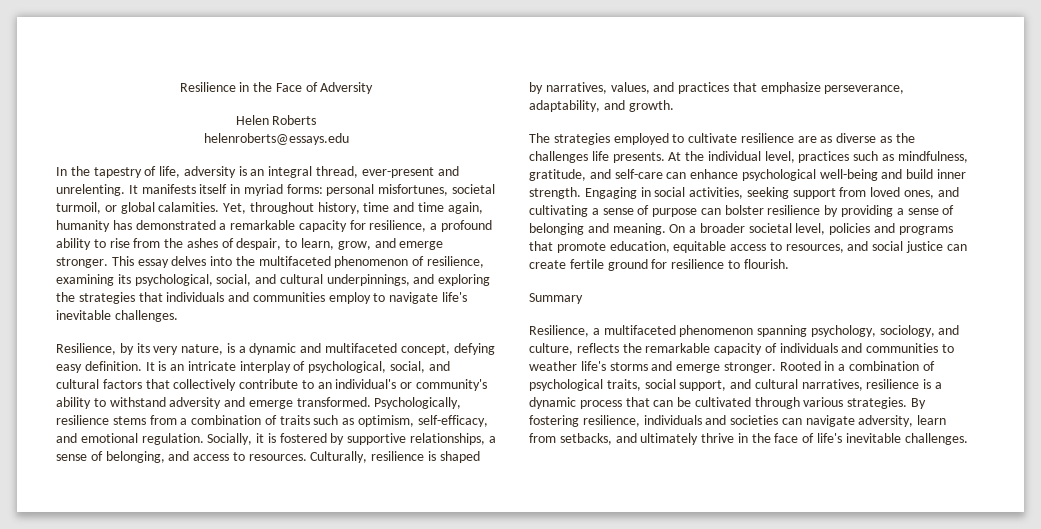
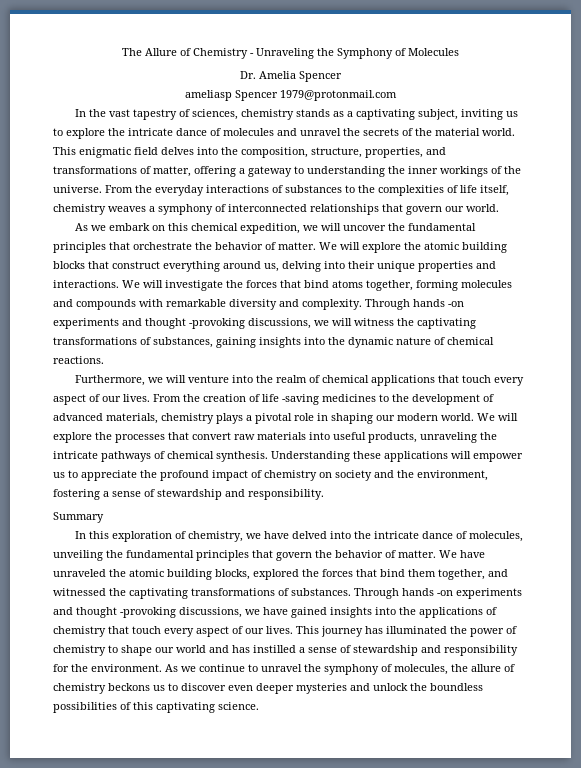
[179,82,374,94] [235,115,317,125] [203,133,349,145] Resilience in the Face of Adversity // Helen Roberts // helenroberts@essays.edu -> [122,48,459,59] [240,71,342,82] [185,90,397,101] The Allure of Chemistry - Unraveling the Symphony of Molecules // Dr. Amelia Spencer // ameliasp Spencer 1979@protonmail.com
(90, 171) none -> [108,109,130,117] vast
[159,166,459,178] [56,184,496,196] [56,202,483,214] [56,220,493,232] [56,238,444,250] [56,256,485,268] [56,274,491,286] [56,292,468,304] [56,310,178,322] [56,343,495,355] [56,361,450,373] [56,379,488,391] [56,397,462,409] [56,415,488,427] [56,433,496,445] [56,451,480,463] [529,82,905,94] [529,100,674,112] [529,133,915,145] [529,151,968,163] [529,169,967,181] [529,187,959,199] [529,205,955,217] [529,223,953,235] [529,241,967,253] [529,259,789,271] [529,293,583,304] [529,325,960,337] [529,343,955,355] [529,361,935,373] [529,379,943,391] [529,397,927,409] [529,415,947,427] [529,433,968,445] life, adversity is an integral thread, ever-present and unrelenting. It manifests itself in myriad forms: personal misfortunes, societal turmoil, or global calamities. Yet, throughout history, time and time again, humanity has demonstrated a remarkable capacity for resilience, a profound ability to rise from the ashes of despair, to learn, grow, and emerge stronger. This essay delves into the multifaceted phenomenon of resilience, examining its psychological, social, and cultural underpinnings, and exploring the strategies that individuals and communities employ to navigate life's inevitable challenges. // Resilience, by its very nature, is a dynamic and multifaceted concept, defying easy definition. It is an intricate interplay of psychological, social, and cultural factors that collectively contribute to an individual's or community's ability to withstand adversity and emerge transformed. Psychologically, resilience stems from a combination of traits such as optimism, self-efficacy, and emotional regulation. Socially, it is fostered by supportive relationships, a sense of belonging, and access to resources. Culturally, resilience is shaped by narratives, values, and practices that emphasize perseverance, adaptability, and growth. // The strategies employed to cultivate resilience are as diverse as the challenges life presents. At the individual level, practices such as mindfulness, gratitude, and self-care can enhance psychological well-being and build inner strength. Engaging in social activities, seeking support from loved ones, and cultivating a sense of purpose can bolster resilience by providing a sense of belonging and meaning. On a broader societal level, policies and programs that promote education, equitable access to resources, and social justice can create fertile ground for resilience to flourish. // Summary // Resilience, a multifaceted phenomenon spanning psychology, sociology, and culture, reflects the remarkable capacity of individuals and communities to weather life's storms and emerge stronger. Rooted in a combination of psychological traits, social support, and cultural narratives, resilience is a dynamic process that can be cultivated through various strategies. By fostering resilience, individuals and societies can navigate adversity, learn from setbacks, and ultimately thrive in the face of life's inevitable challenges. -> [191,109,518,120] [53,128,515,139] [53,147,446,158] [53,166,521,177] [53,185,509,196] [53,204,499,215] [74,223,476,234] [53,242,507,253] [53,261,496,272] [53,280,512,291] [53,299,464,310] [53,318,476,329] [53,337,494,348] [53,356,104,364] [74,375,524,386] [53,394,494,405] [53,413,518,424] [53,432,497,443] [53,451,523,462] [53,470,488,481] [53,489,324,500] [53,512,104,523] [74,531,523,542] [53,550,485,561] [53,569,508,580] [53,588,522,599] [53,607,497,618] [53,626,517,637] [53,645,518,656] [53,664,515,675] [53,683,483,694] [53,702,259,713] sciences, chemistry stands as a captivating subject, inviting us to explore the intricate dance of molecules and unravel the secrets of the material world. This enigmatic field delves into the composition, structure, properties, and transformations of matter, offering a gateway to understanding the inner workings of the universe. From the everyday interactions of substances to the complexities of life itself, chemistry weaves a symphony of interconnected relationships that govern our world. // As we embark on this chemical expedition, we will uncover the fundamental principles that orchestrate the behavior of matter. We will explore the atomic building blocks that construct everything around us, delving into their unique properties and interactions. We will investigate the forces that bind atoms together, forming molecules and compounds with remarkable diversity and complexity. Through hands -on experiments and thought -provoking discussions, we will witness the captivating transformations of substances, gaining insights into the dynamic nature of chemical reactions. // Furthermore, we will venture into the realm of chemical applications that touch every aspect of our lives. From the creation of life -saving medicines to the development of advanced materials, chemistry plays a pivotal role in shaping our modern world. We will explore the processes that convert raw materials into useful products, unraveling the intricate pathways of chemical synthesis. Understanding these applications will empower us to appreciate the profound impact of chemistry on society and the environment, fostering a sense of stewardship and responsibility. // Summary // In this exploration of chemistry, we have delved into the intricate dance of molecules, unveiling the fundamental principles that govern the behavior of matter. We have unraveled the atomic building blocks, explored the forces that bind them together, and witnessed the captivating transformations of substances. Through hands -on experiments and thought -provoking discussions, we have gained insights into the applications of chemistry that touch every aspect of our lives. This journey has illuminated the power of chemistry to shape our world and has instilled a sense of stewardship and responsibility for the environment. As we continue to unravel the symphony of molecules, the allure of chemistry beckons us to discover even deeper mysteries and unlock the boundless possibilities of this captivating science.

